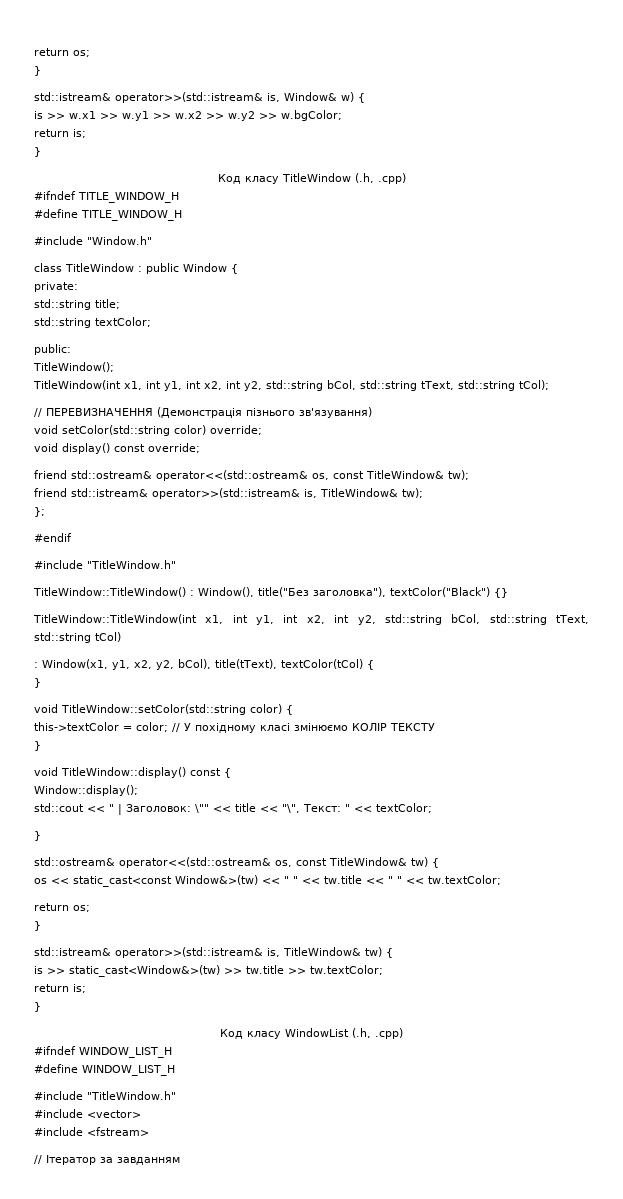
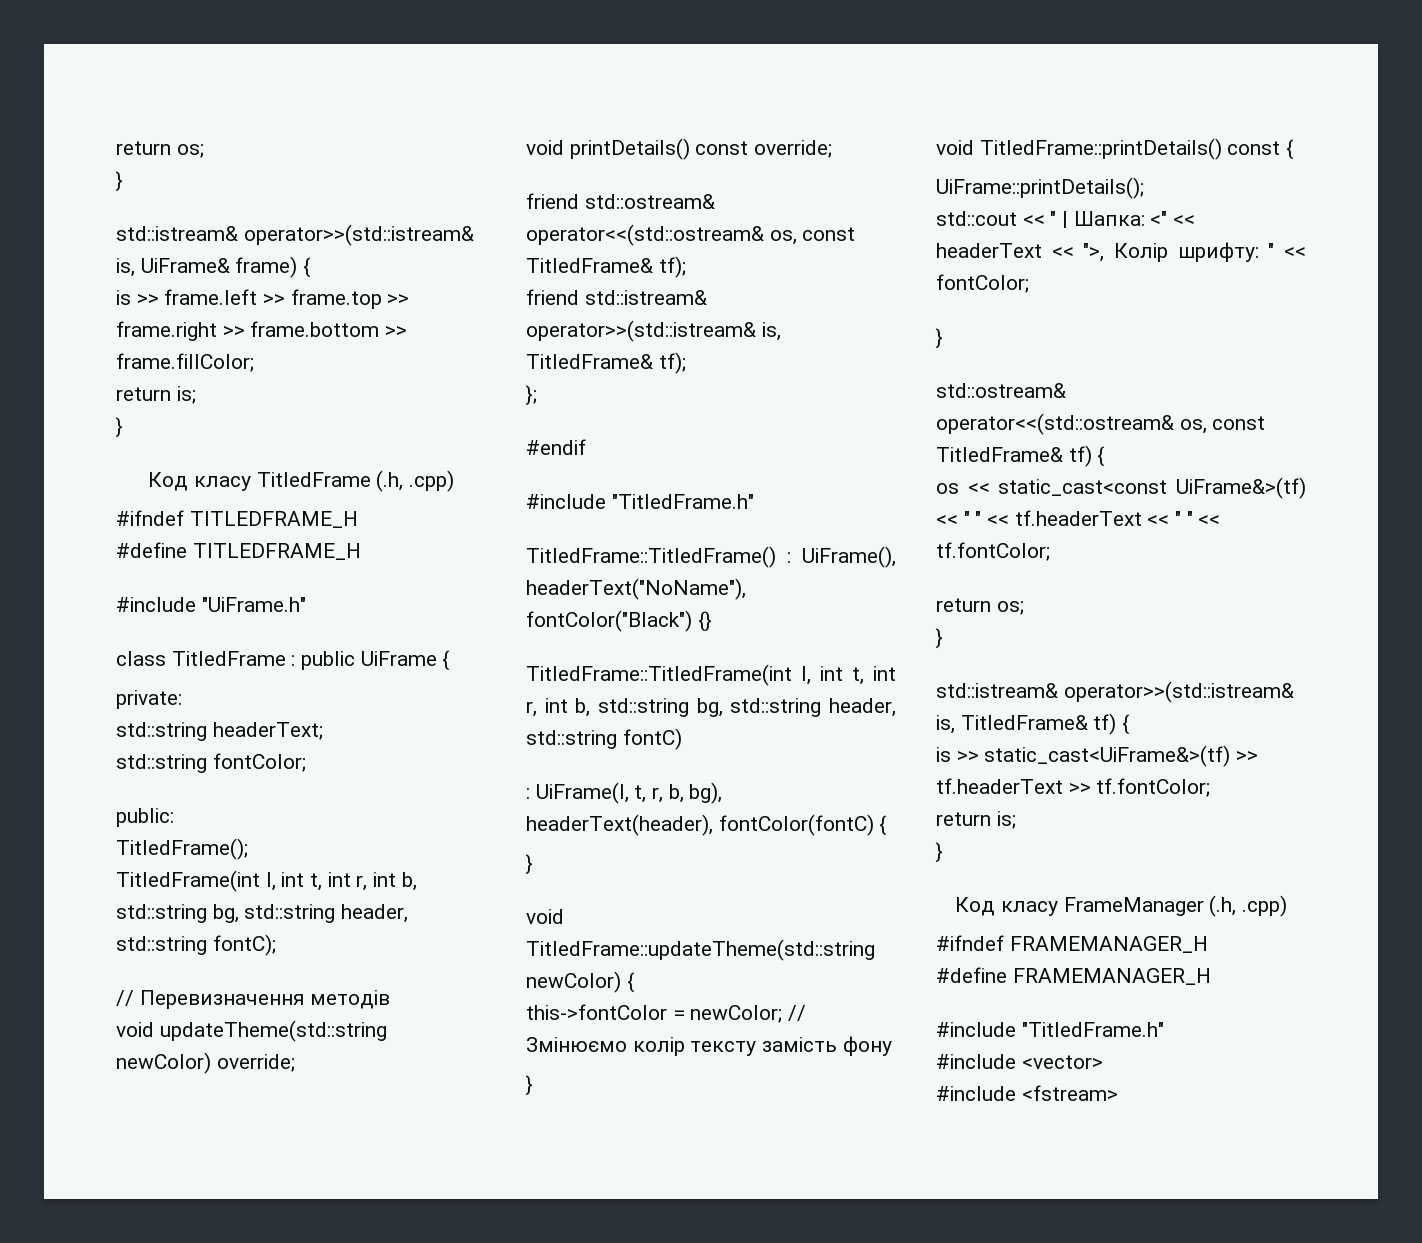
[34,48,90,57] [34,66,41,76] [34,92,365,103] [34,110,342,121] [34,129,86,138] [34,147,41,157] [217,173,406,184] [34,191,179,203] [34,209,182,221] [34,236,152,245] return os; // } // std::istream& operator>>(std::istream& is, Window& w) { // is >> w.x1 >> w.y1 >> w.x2 >> w.y2 >> w.bgColor; // return is; // } // Код класу TitleWindow (.h, .cpp) // #ifndef TITLE_WINDOW_H // #define TITLE_WINDOW_H // #include "Window.h" -> [116,141,204,158] [115,171,123,192] [116,224,474,246] [116,256,312,278] [116,289,410,309] [116,321,408,341] [116,353,254,372] [116,386,196,404] [115,417,123,438] [148,470,454,492] [116,510,358,528] [116,542,361,560] [116,597,306,612] return os; // } // std::istream& operator>>(std::istream& is, UiFrame& frame) { // is >> frame.left >> frame.top >> frame.right >> frame.bottom >> frame.fillColor; // return is; // } // Код класу TitledFrame (.h, .cpp) // #ifndef TITLEDFRAME_H // #define TITLEDFRAME_H // #include "UiFrame.h"
[65,263,134,272] TitleWindow -> [171,651,286,666] TitledFrame
[183,263,227,272] Window -> [360,651,437,666] UiFrame
[95,299,120,309] [34,317,151,328] title; // std::string textColor; -> [212,722,323,740] [116,753,306,773] headerText; // std::string fontColor;
[33,362,114,372] [33,380,549,391] [34,407,372,418] [34,425,206,436] TitleWindow(); // TitleWindow(int x1, int y1, int x2, int y2, std::string bCol, std::string tText, std::string tCol); // // ПЕРЕВИЗНАЧЕННЯ (Демонстрація пізнього зв'язування) // void setColor(std::string color) -> [116,838,248,860] [116,870,417,892] [116,904,409,923] [116,934,276,956] [116,990,391,1009] [116,1020,387,1042] [116,1052,211,1074] TitledFrame(); // TitledFrame(int l, int t, int r, int b, std::string bg, std::string header, std::string fontC); // // Перевизначення методів // void updateTheme(std::string newColor)
[62,443,110,454] display() -> [569,138,690,160] printDetails()
[366,470,469,480] TitleWindow& tw); -> [526,256,686,278] TitledFrame& tf);
[320,488,423,498] TitleWindow& tw); -> [526,352,686,374] TitledFrame& tf);
[87,560,176,569] [33,587,508,598] [33,614,590,625] [34,632,121,643] [34,659,363,670] "TitleWindow.h" // TitleWindow::TitleWindow() : Window(), title("Без заголовка"), textColor("Black") {} // TitleWindow::TitleWindow(int x1, int y1, int x2, int y2, std::string bCol, std::string tText, std::string tCol) // : Window(x1, y1, x2, y2, bCol), title(tText), textColor(tCol) -> [611,494,754,509] [526,546,896,568] [526,578,746,600] [526,610,712,632] [526,664,896,686] [526,698,896,717] [526,728,682,750] [526,782,723,804] [526,814,874,836] "TitledFrame.h" // TitledFrame::TitledFrame() : UiFrame(), headerText("NoName"), fontColor("Black") {} // TitledFrame::TitledFrame(int l, int t, int r, int b, std::string bg, std::string header, std::string fontC) // : UiFrame(l, t, r, b, bg), headerText(header), fontColor(fontC)
[61,704,293,715] [34,722,435,733] [34,741,41,751] [34,767,186,778] TitleWindow::setColor(std::string color) { // this->textColor = color; // У похідному класі змінюємо КОЛІР ТЕКСТУ // } // void TitleWindow::display() -> [526,939,875,961] [526,971,635,993] [526,1004,807,1023] [526,1036,892,1056] [525,1075,533,1096] [936,138,1222,160] TitledFrame::updateTheme(std::string newColor) { // this->fontColor = newColor; // Змінюємо колір тексту замість фону // } // void TitledFrame::printDetails()
[34,785,138,796] Window::display(); -> [936,177,1144,199] UiFrame::printDetails();
[126,803,432,813] Заголовок: \"" << title << "\", Текст: " << textColor; -> [1073,211,1196,226] [936,242,1306,262] [936,274,1029,293] Шапка: <" << headerText << ">, Колір шрифту: " << fontColor;
[329,857,428,867] TitleWindow& tw) -> [936,445,1092,467] TitledFrame& tf)
[175,875,501,885] [34,903,90,912] [34,921,41,931] [34,947,393,958] [34,965,383,977] [34,984,86,993] [34,1002,41,1012] [220,1028,403,1039] [34,1046,172,1058] [34,1064,175,1076] [34,1091,176,1100] Window&>(tw) << " " << tw.title << " " << tw.textColor; // return os; // } // std::istream& operator>>(std::istream& is, TitleWindow& tw) { // is >> static_cast<Window&>(tw) >> tw.title >> tw.textColor; // return is; // } // Код класу WindowList (.h, .cpp) // #ifndef WINDOW_LIST_H // #define WINDOW_LIST_H // #include "TitleWindow.h" -> [1176,477,1306,499] [936,510,1221,526] [936,542,1050,561] [936,598,1024,615] [935,628,943,649] [936,681,1294,703] [936,713,1131,735] [936,745,1259,767] [936,778,1211,797] [936,811,1016,829] [935,842,943,863] [955,895,1287,917] [936,935,1208,953] [936,967,1211,985] [936,1022,1164,1037] UiFrame&>(tf) << " " << tf.headerText << " " << tf.fontColor; // return os; // } // std::istream& operator>>(std::istream& is, TitledFrame& tf) { // is >> static_cast<UiFrame&>(tf) >> tf.headerText >> tf.fontColor; // return is; // } // Код класу FrameManager (.h, .cpp) // #ifndef FRAMEMANAGER_H // #define FRAMEMANAGER_H // #include "TitledFrame.h"
[34,1155,180,1165] // // Ітератор за завданням -> (1118, 1093) none

